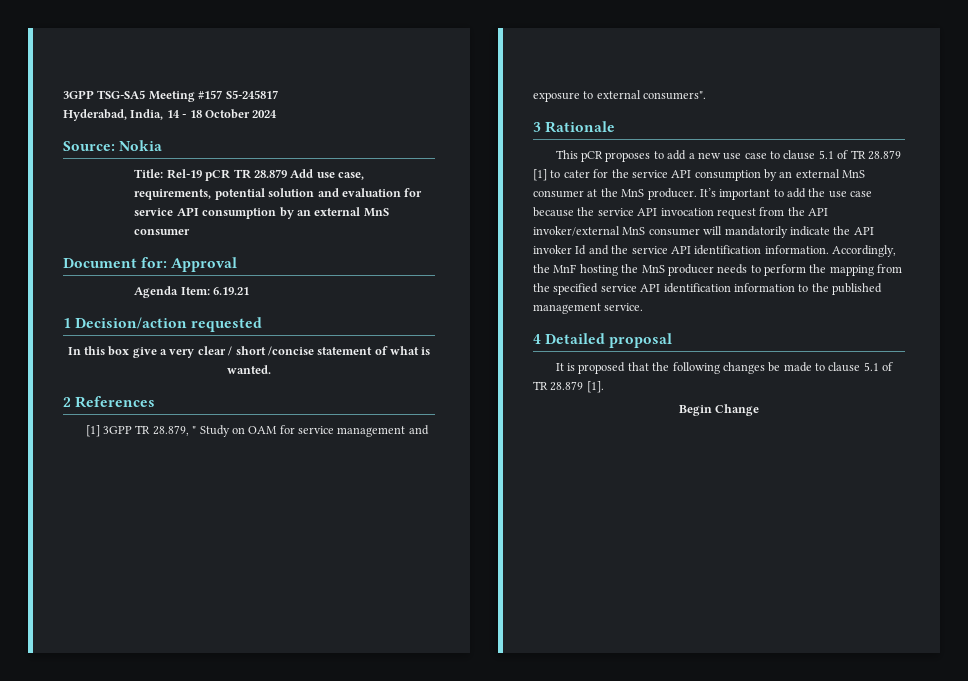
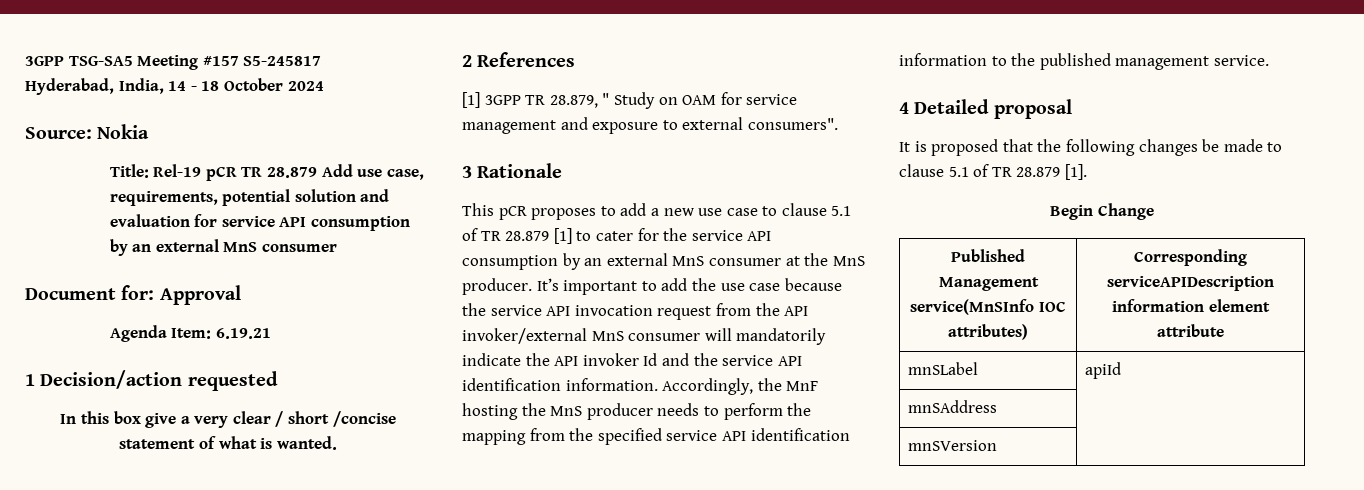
(760, 410) none -> [951,249,1025,262] [938,277,1039,291] [910,299,1066,315] [948,324,1028,340] [1134,249,1247,266] [1107,276,1274,291] [1112,299,1270,312] [1157,324,1224,337] [907,362,978,375] [1084,362,1121,379] [907,400,997,413] [907,440,997,451] // Published Management service(MnSInfo IOC attributes) | Corresponding serviceAPIDescription information element attribute // mnSLabel | apiId // mnSAddress | // mnSVersion |

